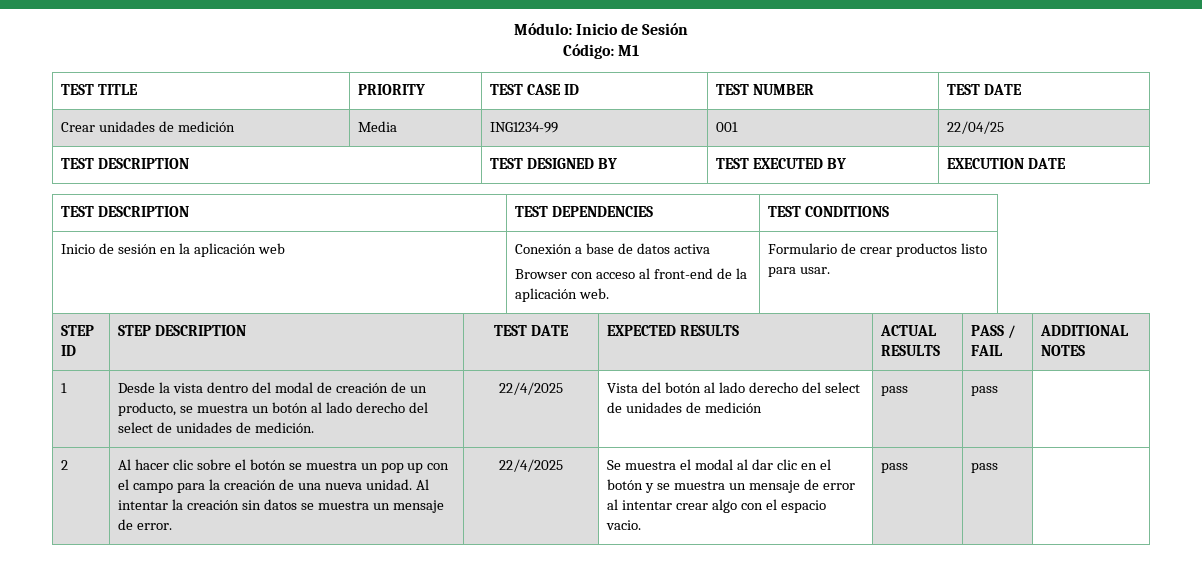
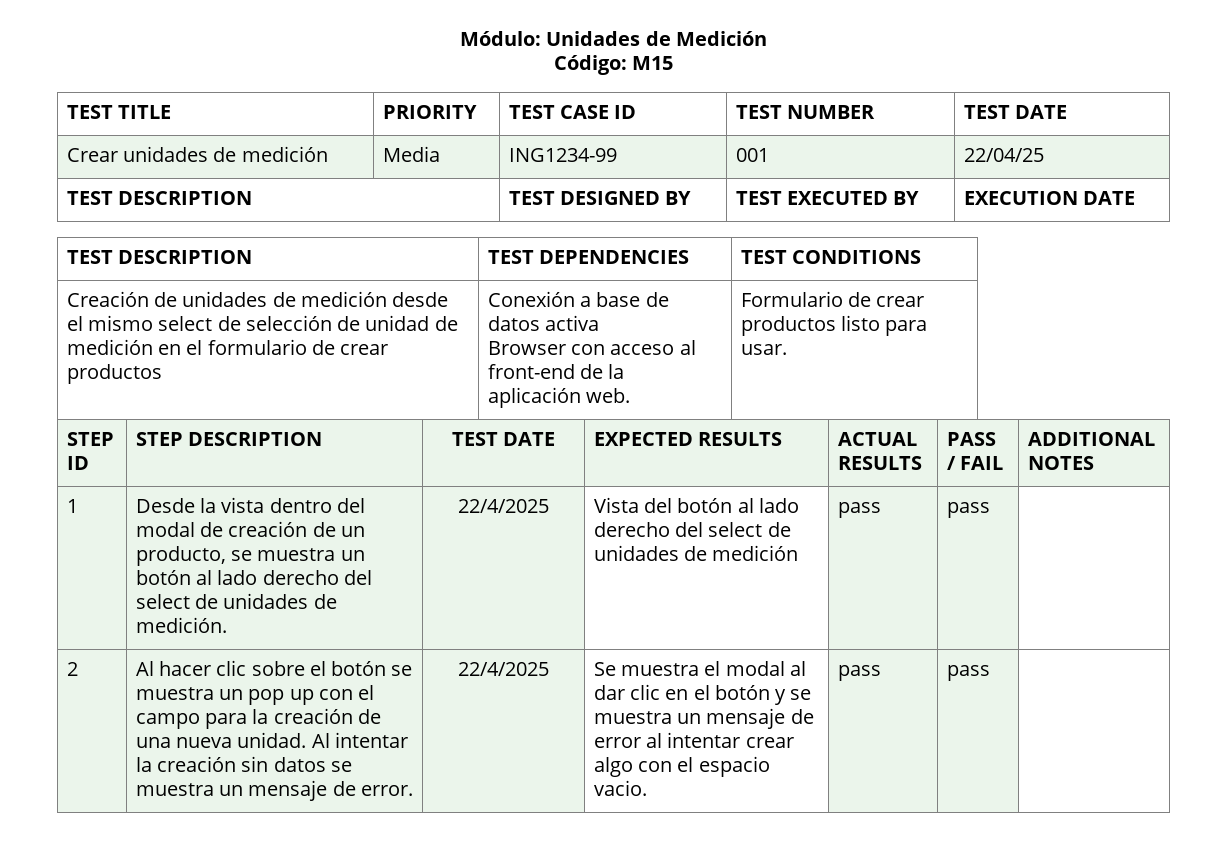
[575,23,689,35] Inicio de Sesión -> [546,31,767,46] Unidades de Medición
[618,45,640,56] M1 -> [632,56,674,70] M15
[61,243,285,257] Inicio de sesión en la aplicación web -> [66,291,449,307] [66,315,458,331] [66,339,389,355] [66,364,162,384] Creación de unidades de medición desde el mismo select de selección de unidad de medición en el formulario de crear productos

